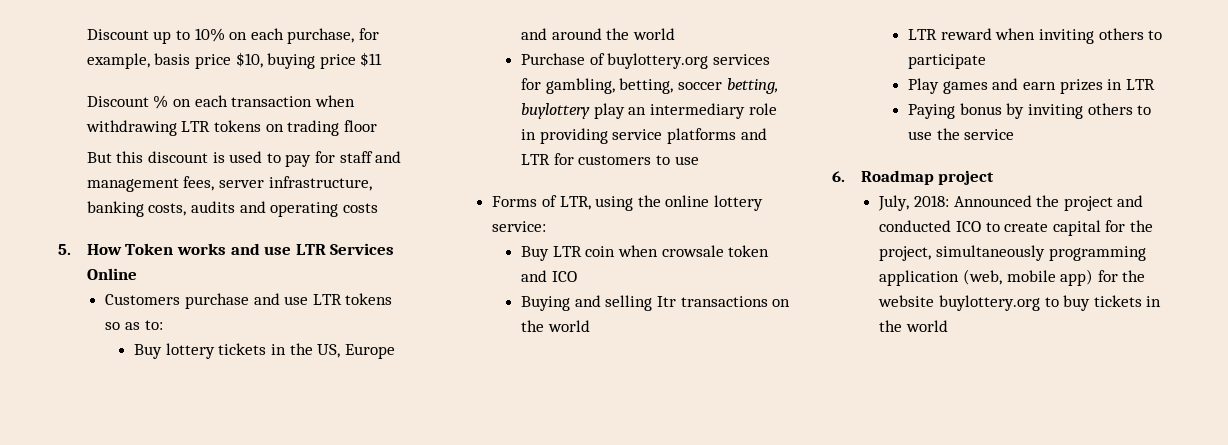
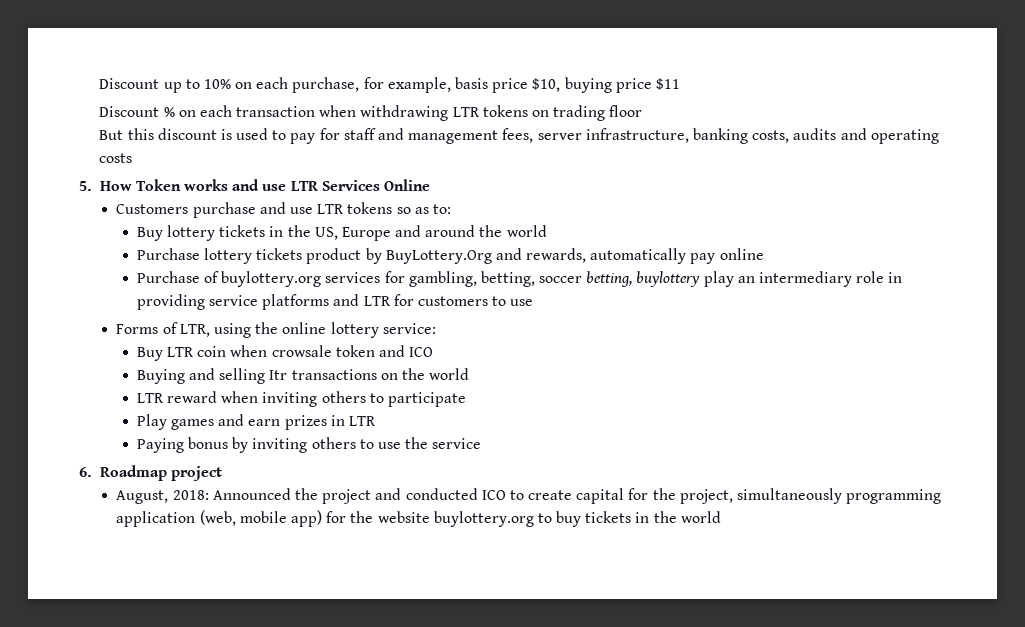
(676, 34) none -> [136,248,764,264] // Purchase lottery tickets product by BuyLottery.Org and rewards, automatically pay online
[878,195,910,211] July, -> [116,490,169,504] August,

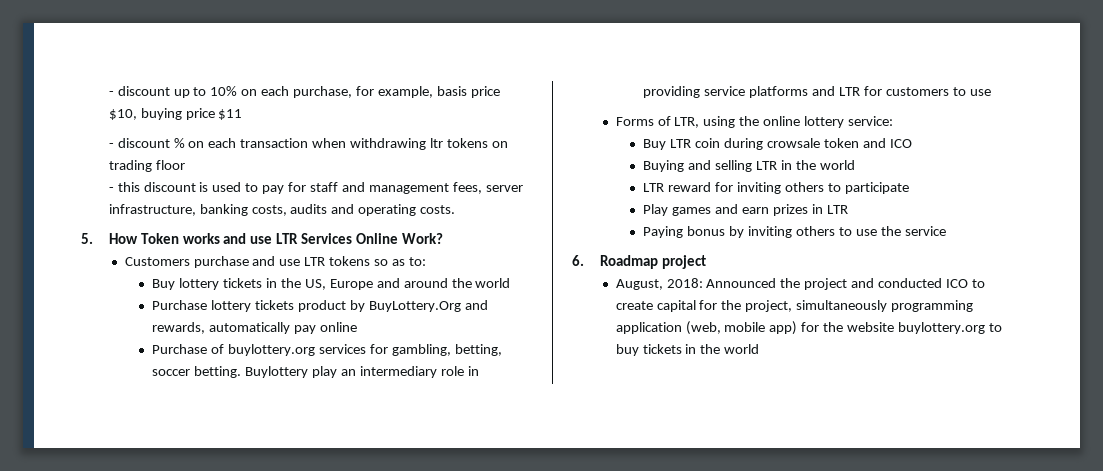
[99,78,160,89] Discount -> [108,86,170,96] - discount
[99,106,160,117] Discount -> [108,138,170,148] - discount
[452,107,480,117] LTR -> [429,138,443,148] ltr
[99,130,124,140] But -> [108,187,114,192] -
[99,153,133,163] costs -> [420,205,456,214] costs.
(431, 185) none -> [401,233,443,244] Work?
[586,271,701,287] betting, buylottery -> [194,366,309,378] betting. Buylottery
[230,345,268,357] when -> [724,138,764,150] during
[269,369,398,380] Itr transactions on -> [756,160,792,170] LTR in
[221,391,259,403] when -> [715,182,734,192] for

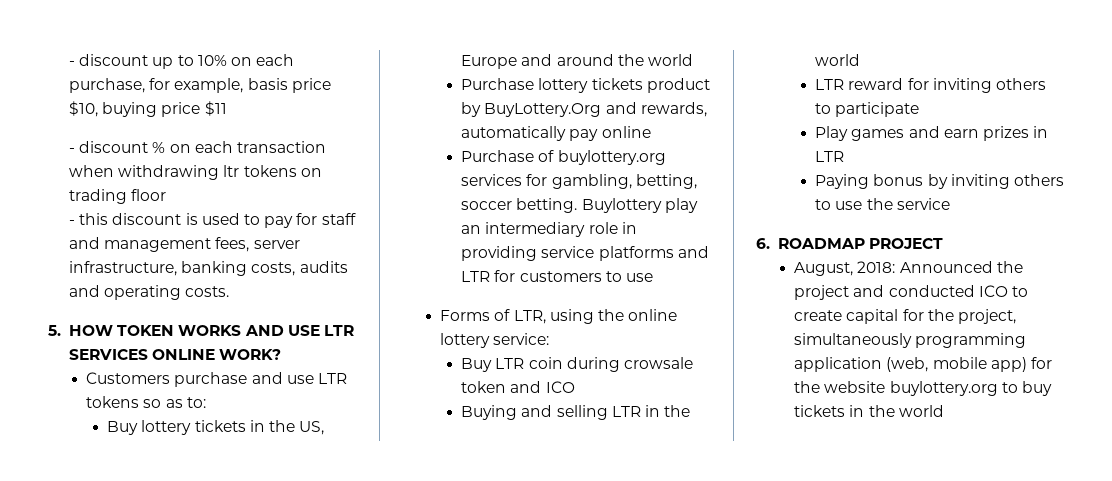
[108,233,443,244] How Token works and use LTR Services Online Work? -> [69,325,355,336] [69,349,282,360] HOW TOKEN WORKS AND USE LTR SERVICES ONLINE WORK?
[599,255,706,269] Roadmap project -> [777,238,943,249] ROADMAP PROJECT

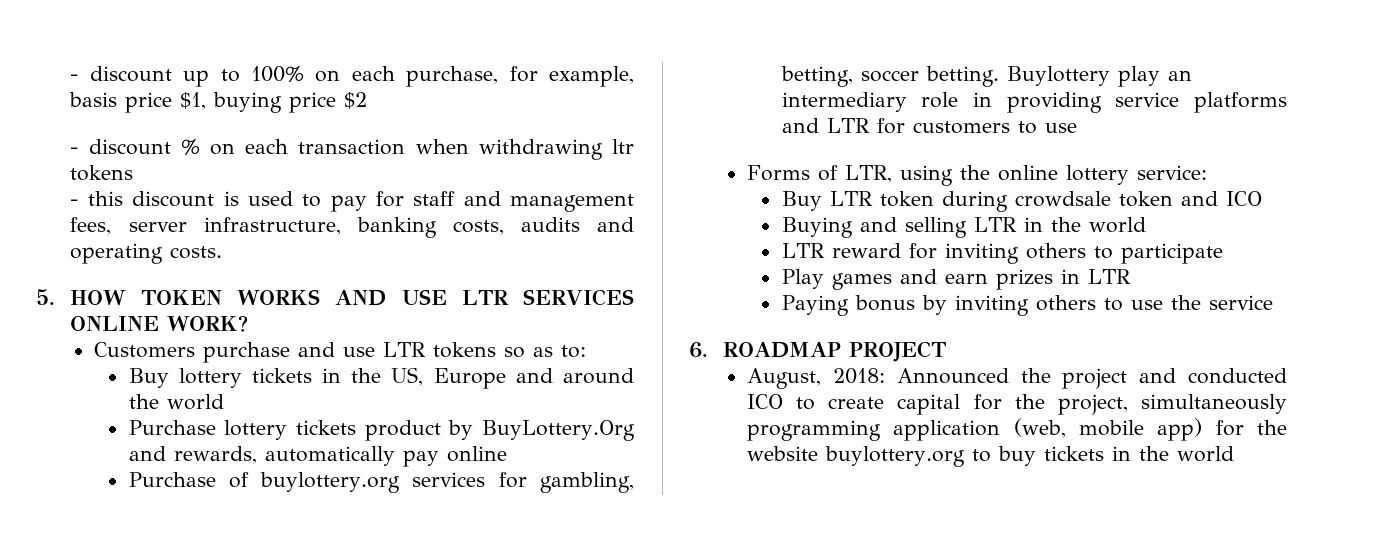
[197,55,227,66] 10% -> [251,66,305,82] 100%
[69,101,99,117] $10, -> [180,92,207,110] $1,
[204,101,227,116] $11 -> [344,92,368,109] $2
[300,168,322,177] [69,189,167,204] on trading floor -> (134, 173) none
[528,357,693,372] coin during crowsale -> [879,191,1111,212] token during crowdsale

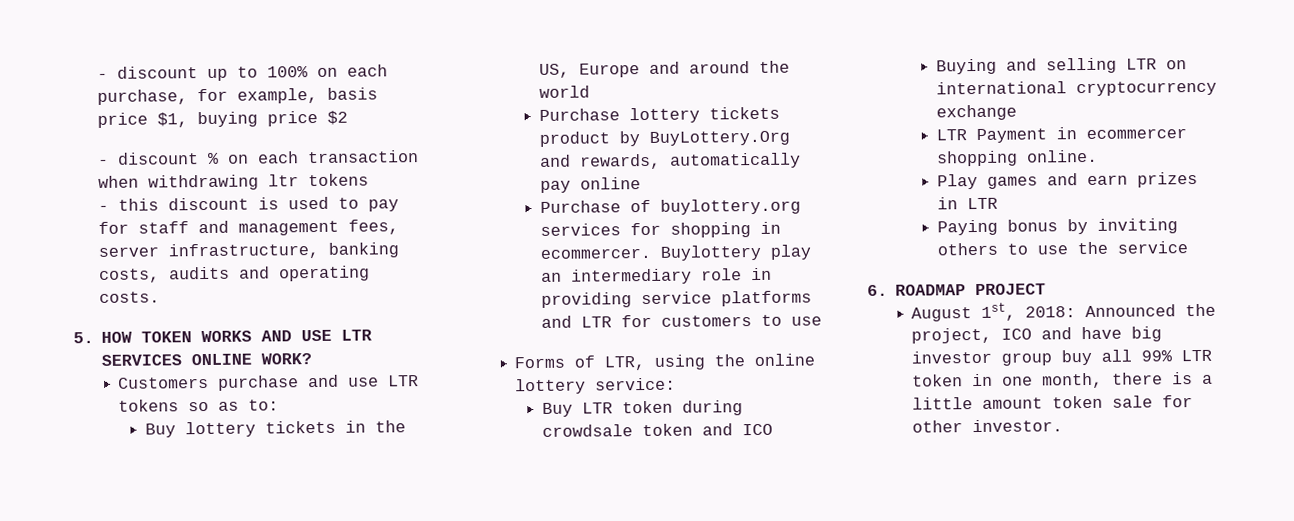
[540,472,634,493] [780,66,999,87] gambling, betting, soccer betting. -> [669,221,781,238] [539,247,651,259] shopping in ecommercer.
[1023,217,1146,233] [781,243,1223,264] in the world // LTR reward for inviting others to participate -> [1165,60,1187,70] [935,80,1217,97] [935,104,1017,121] [935,127,1187,144] [936,149,1098,167] on international cryptocurrency exchange // LTR Payment in ecommercer shopping online.
[747,368,822,389] August, -> [911,302,1017,322] August 1st,
[1062,368,1287,389] [747,394,1287,415] [747,418,1287,441] [747,446,1235,467] project and conducted ICO to create capital for the project, simultaneously programming application (web, mobile app) for the website buylottery.org to buy tickets in the world -> [911,326,1163,344] [911,349,1213,366] [912,372,1214,389] [912,395,1194,410] [912,419,1064,433] project, ICO and have big investor group buy all 99% LTR token in one month, there is a little amount token sale for other investor.

